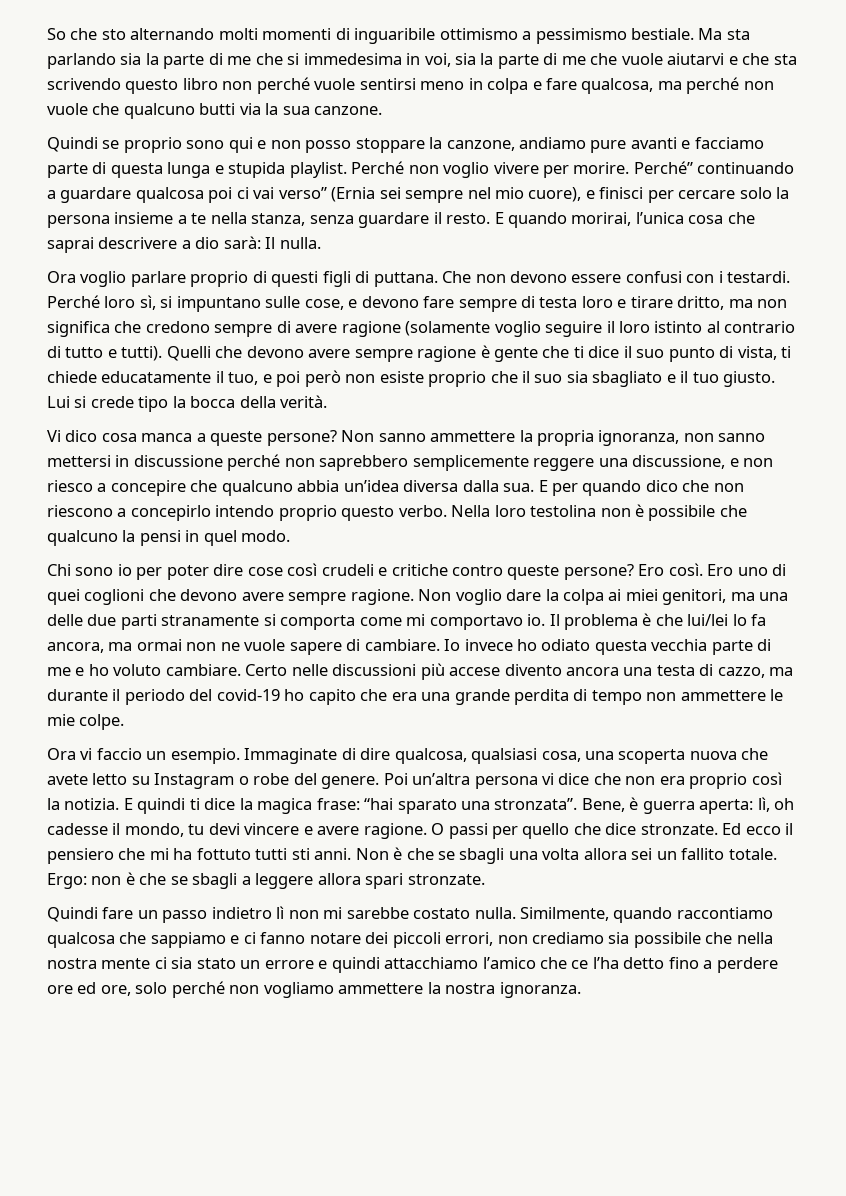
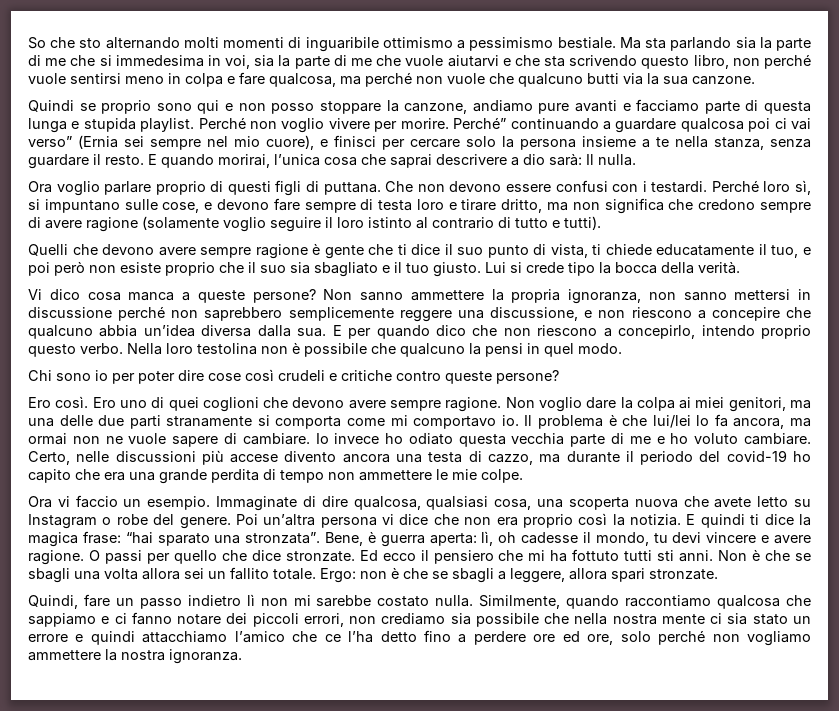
[182,78,218,90] libro -> [693,55,729,69] libro,
(163, 353) none -> (601, 223) //
[47,480,93,492] riesco -> [631,307,692,318] riescono
[130,505,211,521] concepirlo -> [618,325,696,339] concepirlo,
(634, 572) none -> (559, 377) //
[245,664,288,676] Certo -> [28,451,70,465] Certo,
[255,873,314,889] leggere -> [510,568,565,583] leggere,
[47,907,98,922] Quindi -> [28,595,78,609] Quindi,

